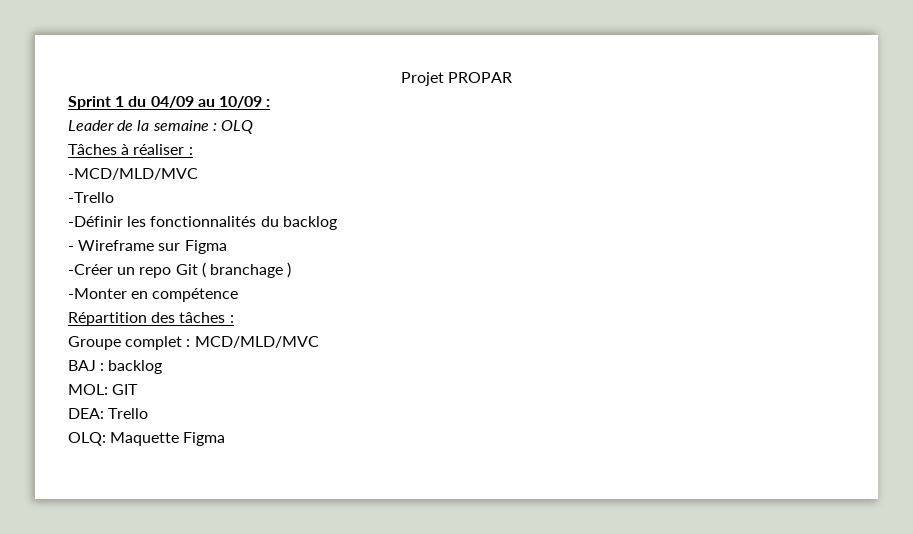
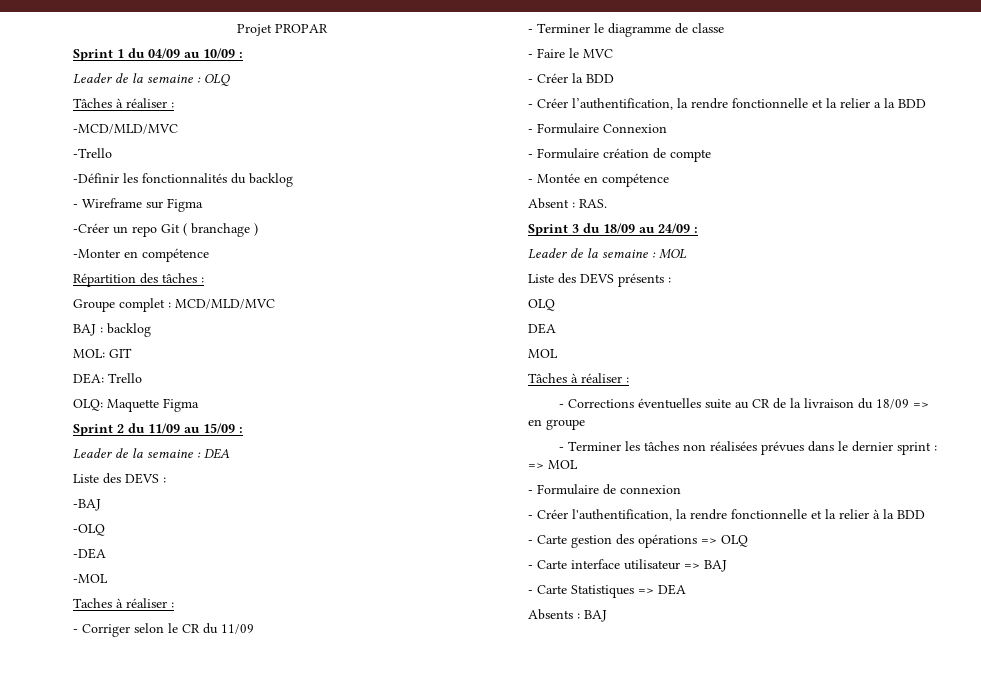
(226, 439) none -> [73,423,243,436] [73,448,230,459] [73,473,166,484] [73,499,101,511] [73,524,105,536] [73,548,106,559] [73,574,108,583] [73,598,174,608] [73,623,254,637] [528,23,724,37] [528,48,613,58] [528,73,614,83] [528,98,926,110] [528,123,667,134] [528,148,711,162] [528,173,669,187] [528,198,607,209] [528,223,698,236] [528,248,687,259] [528,273,671,287] [528,299,555,311] [528,323,556,334] [528,349,558,358] [528,373,629,383] [558,398,929,409] [528,419,585,430] [558,441,937,455] [528,460,578,469] [528,484,681,495] [528,509,925,521] [528,534,748,548] [528,559,727,572] [528,584,686,598] [528,609,607,622] // Sprint 2 du 11/09 au 15/09 : // Leader de la semaine : DEA // Liste des DEVS : // -BAJ // -OLQ // -DEA // -MOL // Taches à réaliser : // - Corriger selon le CR du 11/09 // - Terminer le diagramme de classe // - Faire le MVC // - Créer la BDD // - Créer l’authentification, la rendre fonctionnelle et la relier a la BDD // - Formulaire Connexion // - Formulaire création de compte // - Montée en compétence // Absent : RAS. // Sprint 3 du 18/09 au 24/09 : // Leader de la semaine : MOL // Liste des DEVS présents : // OLQ // DEA // MOL // Tâches à réaliser : // - Corrections éventuelles suite au CR de la livraison du 18/09 => en groupe // - Terminer les tâches non réalisées prévues dans le dernier sprint : => MOL // - Formulaire de connexion // - Créer l'authentification, la rendre fonctionnelle et la relier à la BDD // - Carte gestion des opérations => OLQ // - Carte interface utilisateur => BAJ // - Carte Statistiques => DEA // Absents : BAJ

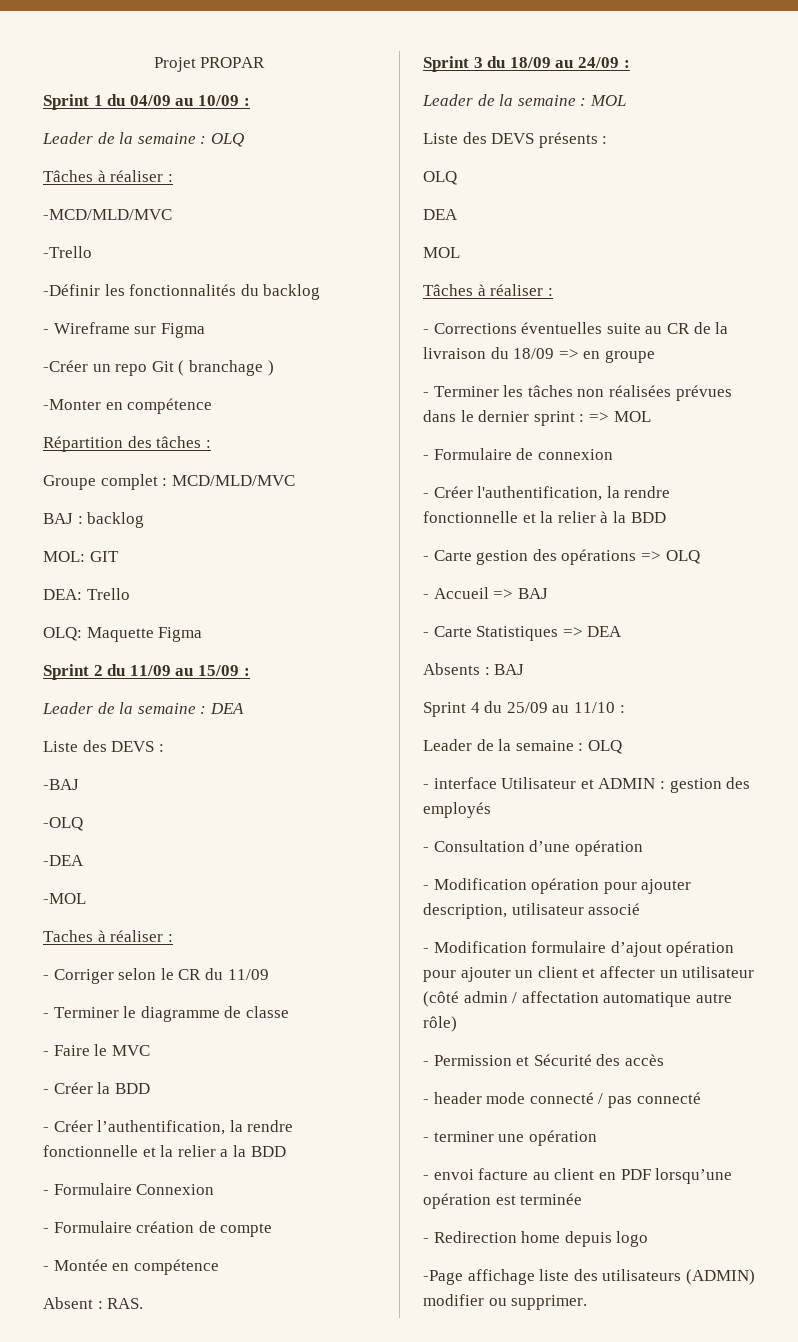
[537,559,680,570] Carte interface utilisateur -> [433,587,489,599] Accueil
(607, 616) none -> [423,701,625,717] [423,739,622,754] [423,777,751,793] [423,802,491,818] [423,840,643,856] [423,878,692,894] [423,903,641,919] [423,941,735,957] [423,966,755,982] [423,991,732,1007] [423,1016,457,1032] [423,1054,664,1066] [423,1092,701,1108] [423,1130,597,1146] [423,1168,733,1184] [423,1193,583,1209] [423,1231,649,1247] [423,1269,755,1285] [423,1294,588,1310] // Sprint 4 du 25/09 au 11/10 : // Leader de la semaine : OLQ // - interface Utilisateur et ADMIN : gestion des employés // - Consultation d’une opération // - Modification opération pour ajouter description, utilisateur associé // - Modification formulaire d’ajout opération pour ajouter un client et affecter un utilisateur (côté admin / affectation automatique autre rôle) // - Permission et Sécurité des accès // - header mode connecté / pas connecté // - terminer une opération // - envoi facture au client en PDF lorsqu’une opération est terminée // - Redirection home depuis logo // -Page affichage liste des utilisateurs (ADMIN) modifier ou supprimer.

